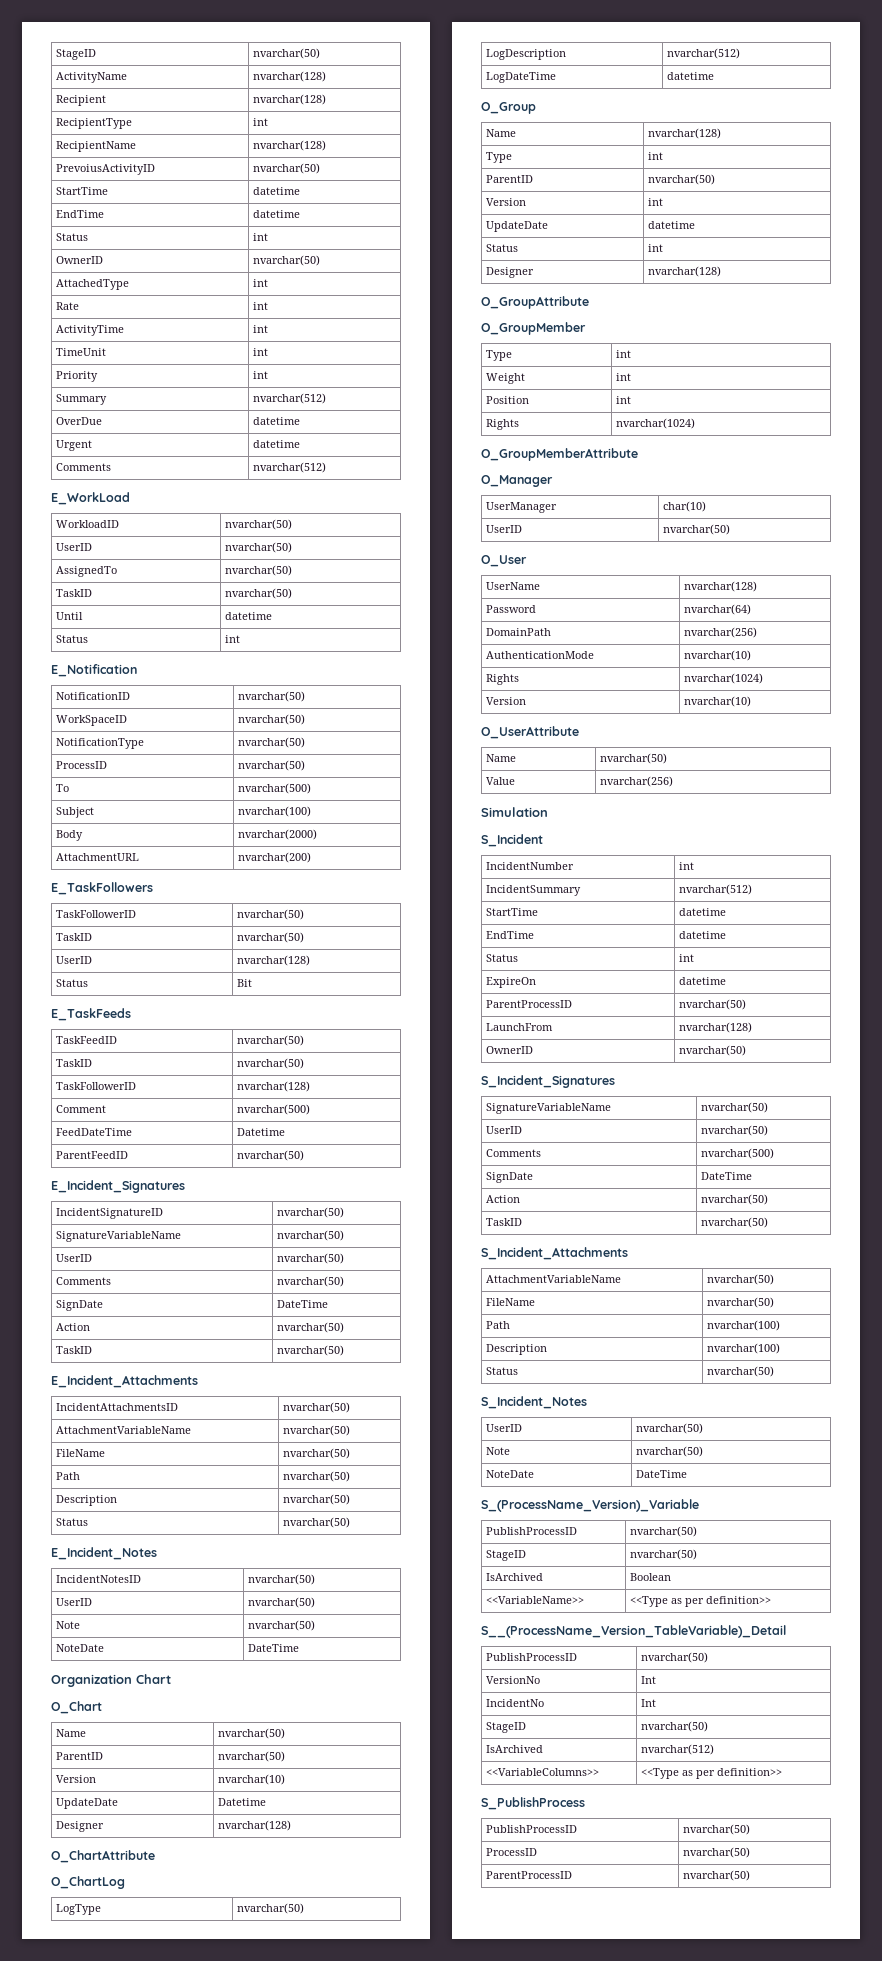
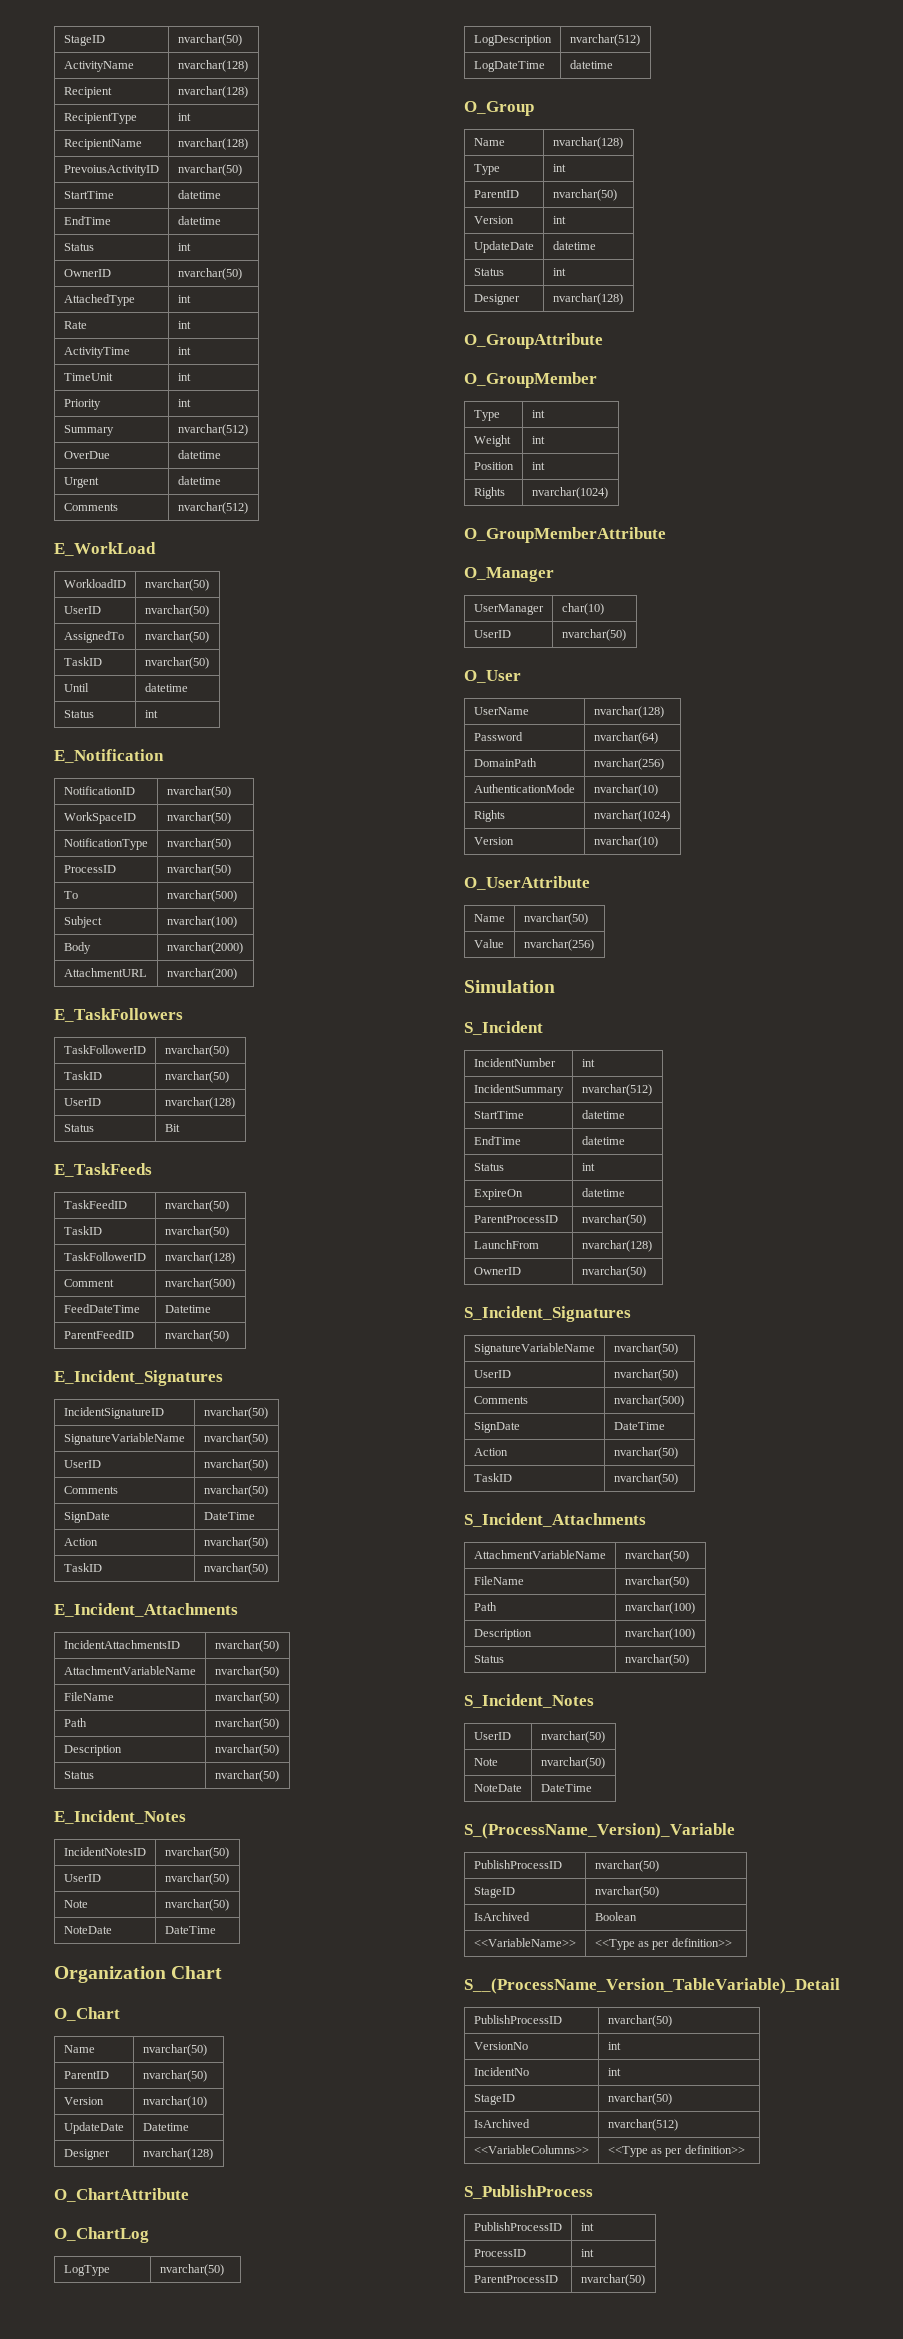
[640,1676,656,1684] Int -> [607,2042,621,2050] int
[640,1699,656,1707] Int -> [607,2068,621,2076] int
[682,1824,750,1835] [485,1848,537,1856] [682,1847,750,1858] nvarchar(50) // ProcessID | nvarchar(50) -> [580,2223,594,2231] [473,2249,526,2257] [580,2249,594,2257] int // ProcessID | int

